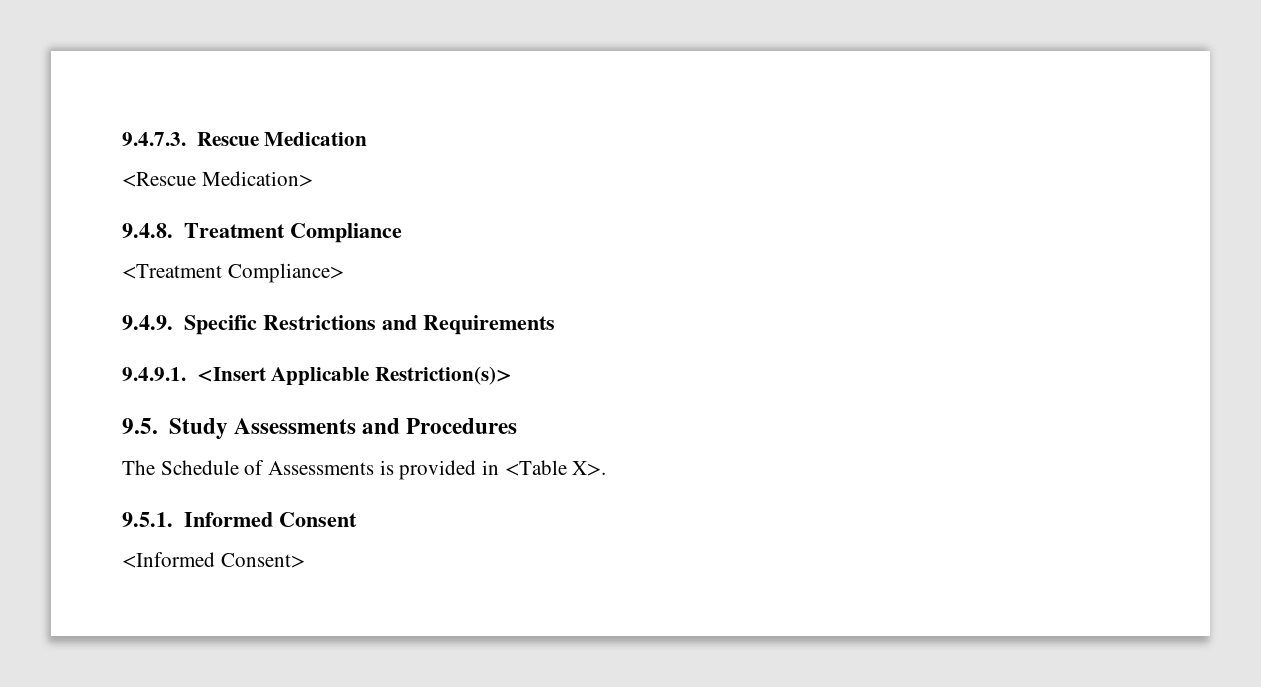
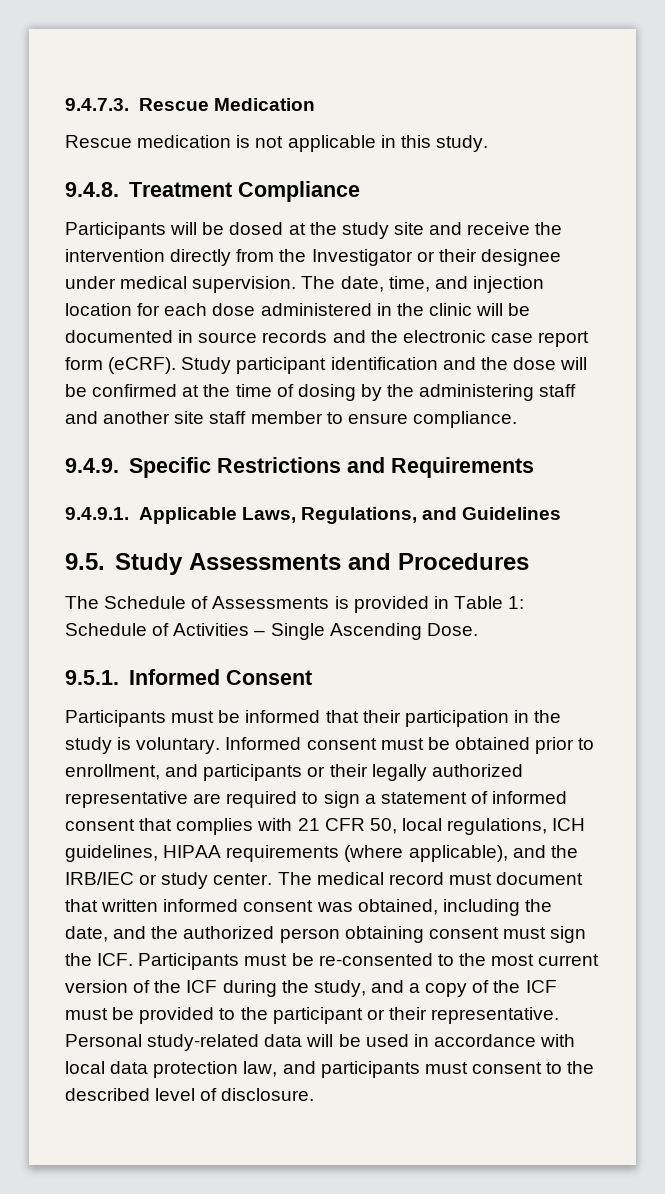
[122,171,313,187] [122,223,402,243] [122,263,344,283] <Rescue Medication> // 9.4.8. Treatment Compliance // <Treatment Compliance> -> [65,135,488,152] [65,181,360,202] [65,222,563,239] [65,249,561,266] [65,276,544,293] [65,303,531,316] [65,330,590,347] [65,357,588,374] [65,384,577,401] [65,411,517,428] Rescue medication is not applicable in this study. // 9.4.8. Treatment Compliance // Participants will be dosed at the study site and receive the intervention directly from the Investigator or their designee under medical supervision. The date, time, and injection location for each dose administered in the clinic will be documented in source records and the electronic case report form (eCRF). Study participant identification and the dose will be confirmed at the time of dosing by the administering staff and another site staff member to ensure compliance.
[196,366,512,386] <Insert Applicable Restriction(s)> -> [138,507,562,524] Applicable Laws, Regulations, and Guidelines
[504,460,607,476] [122,512,357,527] [122,552,305,568] <Table X>. // 9.5.1. Informed Consent // <Informed Consent> -> [453,596,525,609] [65,623,478,640] [65,669,312,685] [65,710,562,727] [65,737,595,754] [65,764,523,781] [65,791,568,808] [65,818,586,835] [65,845,578,862] [65,872,584,889] [65,899,552,916] [65,926,587,943] [65,953,600,970] [65,980,557,997] [65,1007,560,1024] [65,1034,576,1051] [65,1061,595,1078] [65,1088,315,1101] Table 1: Schedule of Activities – Single Ascending Dose. // 9.5.1. Informed Consent // Participants must be informed that their participation in the study is voluntary. Informed consent must be obtained prior to enrollment, and participants or their legally authorized representative are required to sign a statement of informed consent that complies with 21 CFR 50, local regulations, ICH guidelines, HIPAA requirements (where applicable), and the IRB/IEC or study center. The medical record must document that written informed consent was obtained, including the date, and the authorized person obtaining consent must sign the ICF. Participants must be re-consented to the most current version of the ICF during the study, and a copy of the ICF must be provided to the participant or their representative. Personal study-related data will be used in accordance with local data protection law, and participants must consent to the described level of disclosure.

